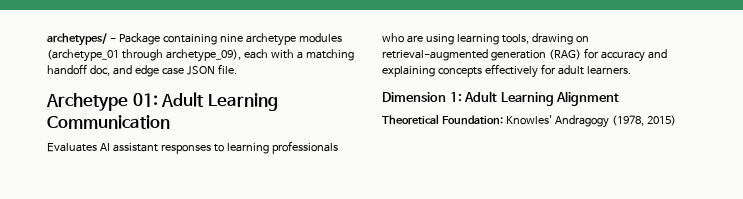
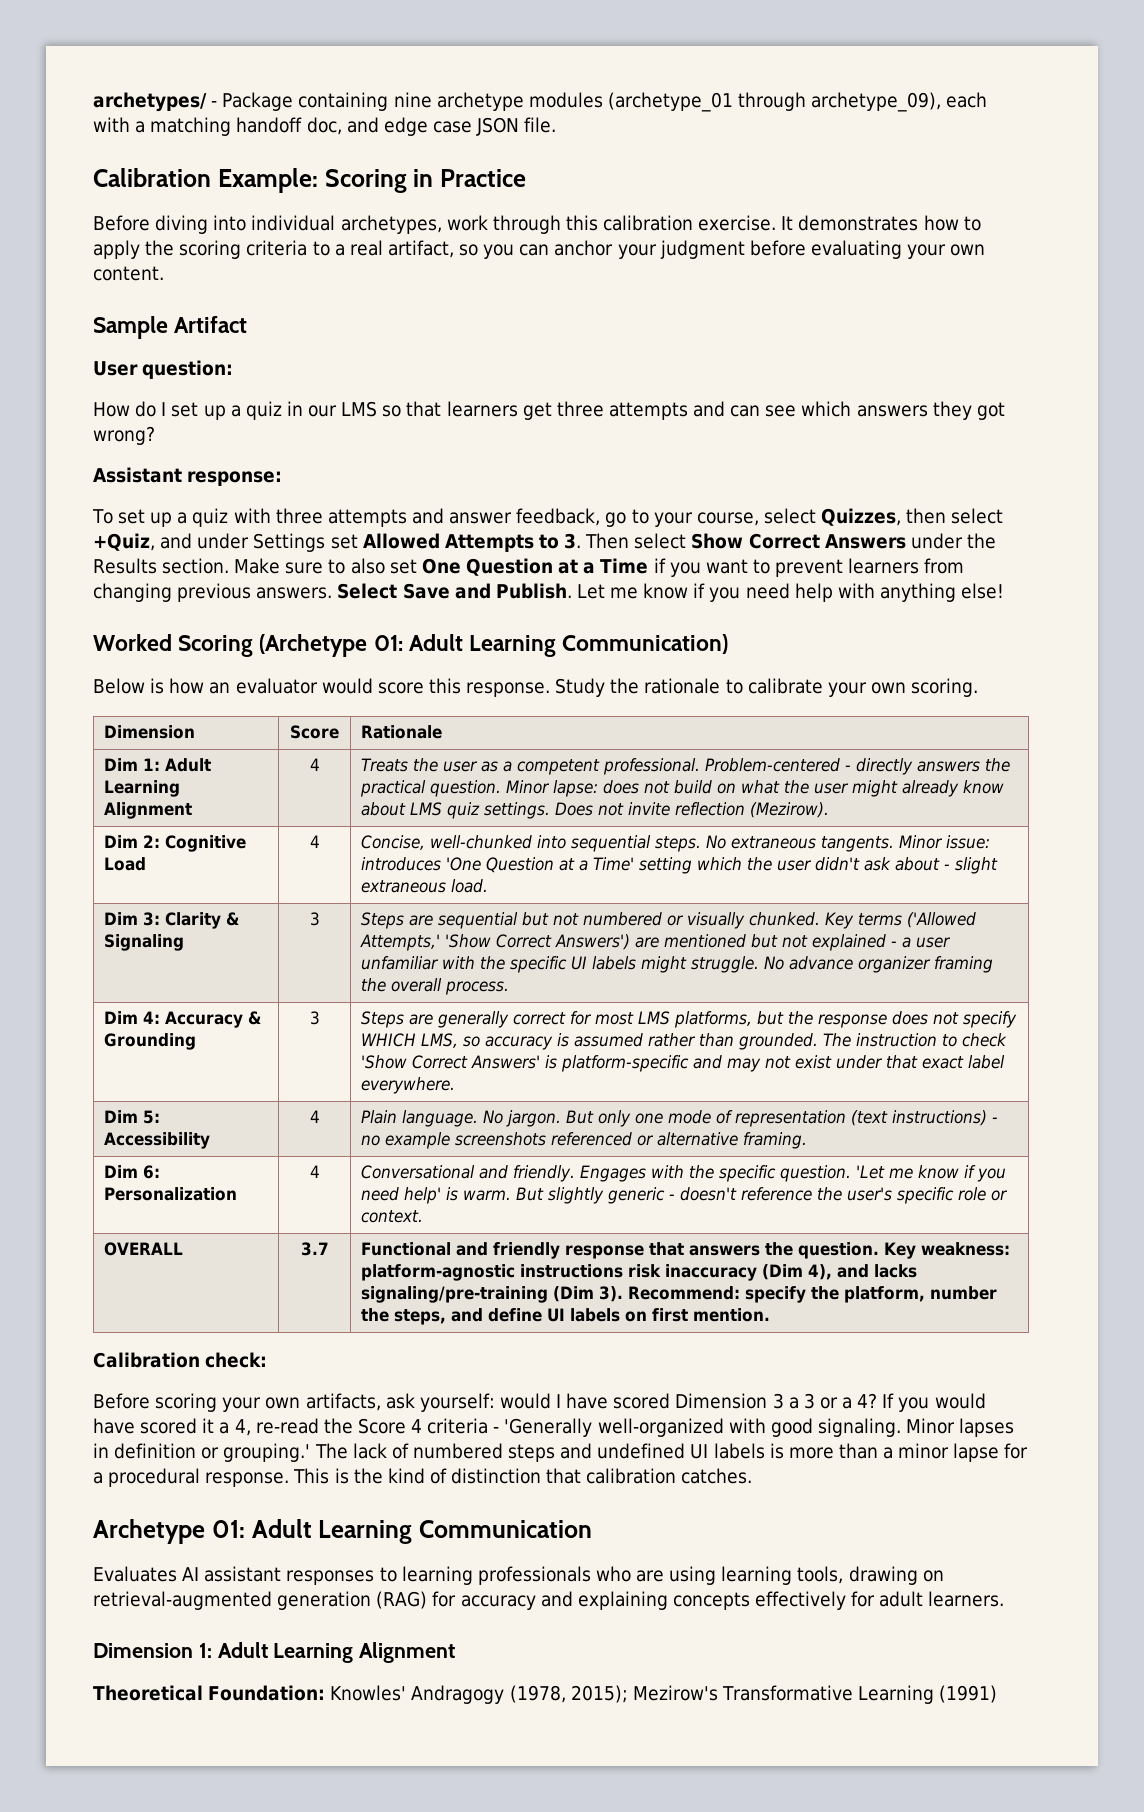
(237, 69) none -> [93,168,526,193] [93,215,981,234] [93,240,986,259] [93,266,164,281] [93,316,248,339] [93,360,234,379] [93,401,1005,420] [93,426,155,445] [93,467,283,486] [92,508,1004,527] [93,533,996,552] [93,558,965,577] [93,583,1005,602] [93,634,729,657] [93,678,979,697] [103,725,195,739] [290,725,339,739] [360,725,442,739] [103,758,211,772] [103,780,180,797] [103,802,192,819] [309,758,320,771] [360,758,1010,775] [359,780,1004,797] [360,802,829,819] [103,835,246,852] [103,857,146,871] [309,835,320,848] [360,835,990,852] [360,857,998,874] [360,879,488,893] [103,912,239,929] [103,934,184,951] [309,912,320,926] [360,912,976,929] [359,934,951,951] [360,956,993,973] [360,978,509,995] [103,1011,261,1028] [103,1033,196,1050] [309,1011,320,1025] [360,1011,1017,1028] [360,1033,1007,1050] [360,1055,1005,1072] [360,1077,455,1094] [103,1110,160,1124] [103,1132,210,1149] [309,1110,320,1123] [360,1110,998,1127] [360,1132,807,1149] [103,1165,160,1179] [103,1187,237,1201] [309,1165,320,1178] [360,1165,1006,1182] [360,1187,1008,1204] [360,1210,423,1223] [103,1242,183,1256] [300,1242,329,1256] [360,1242,1010,1259] [360,1264,917,1281] [360,1286,997,1303] [360,1308,770,1325] [93,1352,268,1368] [93,1393,986,1412] [93,1418,1015,1437] [93,1443,1029,1462] [93,1468,753,1487] // Calibration Example: Scoring in Practice // Before diving into individual archetypes, work through this calibration exercise. It demonstrates how to apply the scoring criteria to a real artifact, so you can anchor your judgment before evaluating your own content. // Sample Artifact // User question: // How do I set up a quiz in our LMS so that learners get three attempts and can see which answers they got wrong? // Assistant response: // To set up a quiz with three attempts and answer feedback, go to your course, select Quizzes, then select +Quiz, and under Settings set Allowed Attempts to 3. Then select Show Correct Answers under the Results section. Make sure to also set One Question at a Time if you want to prevent learners from changing previous answers. Select Save and Publish. Let me know if you need help with anything else! // Worked Scoring (Archetype 01: Adult Learning Communication) // Below is how an evaluator would score this response. Study the rationale to calibrate your own scoring. // Dimension | Score | Rationale // Dim 1: Adult Learning Alignment | 4 | Treats the user as a competent professional. Problem-centered - directly answers the practical question. Minor lapse: does not build on what the user might already know about LMS quiz settings. Does not invite reflection (Mezirow). // Dim 2: Cognitive Load | 4 | Concise, well-chunked into sequential steps. No extraneous tangents. Minor issue: introduces 'One Question at a Time' setting which the user didn't ask about - slight extraneous load. // Dim 3: Clarity & Signaling | 3 | Steps are sequential but not numbered or visually chunked. Key terms ('Allowed Attempts,' 'Show Correct Answers') are mentioned but not explained - a user unfamiliar with the specific UI labels might struggle. No advance organizer framing the overall process. // Dim 4: Accuracy & Grounding | 3 | Steps are generally correct for most LMS platforms, but the response does not specify WHICH LMS, so accuracy is assumed rather than grounded. The instruction to check 'Show Correct Answers' is platform-specific and may not exist under that exact label everywhere. // Dim 5: Accessibility | 4 | Plain language. No jargon. But only one mode of representation (text instructions) - no example screenshots referenced or alternative framing. // Dim 6: Personalization | 4 | Conversational and friendly. Engages with the specific question. 'Let me know if you need help' is warm. But slightly generic - doesn't reference the user's specific role or context. // OVERALL | 3.7 | Functional and friendly response that answers the question. Key weakness: platform-agnostic instructions risk inaccuracy (Dim 4), and lacks signaling/pre-training (Dim 3). Recommend: specify the platform, number the steps, and define UI labels on first mention. // Calibration check: // Before scoring your own artifacts, ask yourself: would I have scored Dimension 3 a 3 or a 4? If you would have scored it a 4, re-read the Score 4 criteria - 'Generally well-organized with good signaling. Minor lapses in definition or grouping.' The lack of numbered steps and undefined UI labels is more than a minor lapse for a procedural response. This is the kind of distinction that calibration catches.
[646,115,676,126] 2015) -> [570,1685,998,1704] 2015); Mezirow's Transformative Learning (1991)

